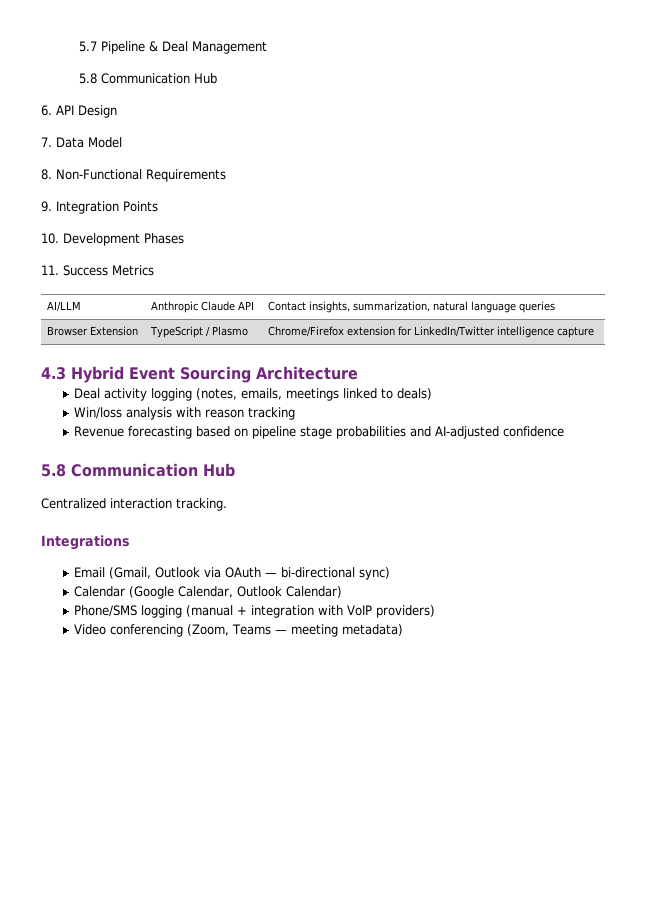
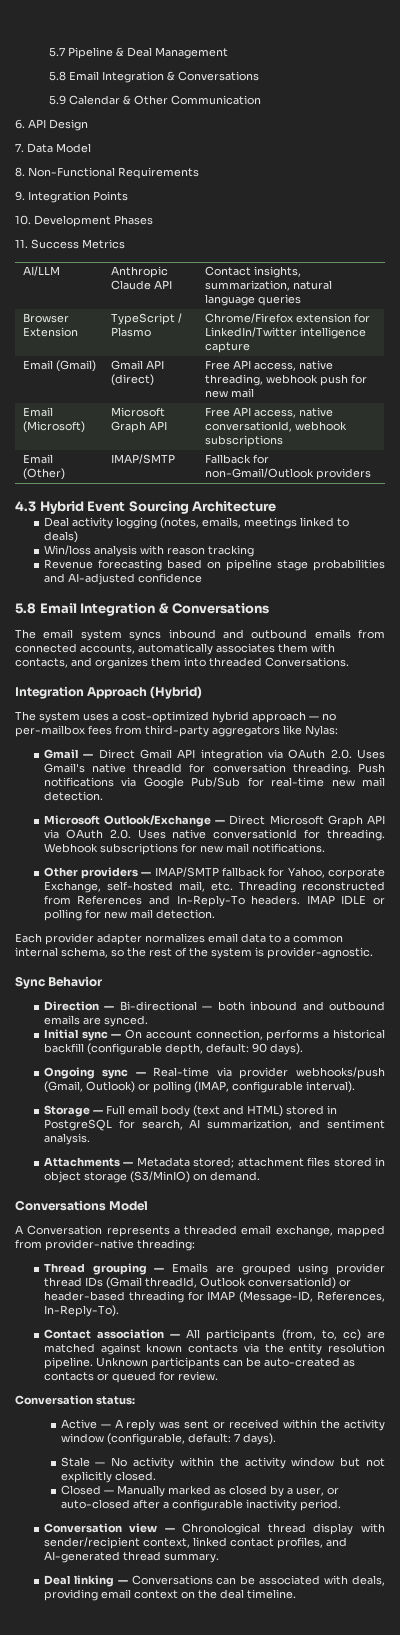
[101,73,218,84] Communication Hub -> [68,71,259,83] [48,95,261,105] Email Integration & Conversations // 5.9 Calendar & Other Communication
(594, 332) none -> [22,360,96,372] [110,360,164,370] [110,374,154,386] [204,360,333,371] [204,374,367,386] [204,388,254,398] [22,407,53,417] [22,421,85,433] [110,407,165,417] [110,421,167,433] [204,407,333,418] [204,421,347,432] [204,435,283,447] [22,454,53,464] [22,468,65,480] [110,454,175,464] [204,454,269,464] [204,468,371,480] // Email (Gmail) | Gmail API (direct) | Free API access, native threading, webhook push for new mail // Email (Microsoft) | Microsoft Graph API | Free API access, native conversationId, webhook subscriptions // Email (Other) | IMAP/SMTP | Fallback for non-Gmail/Outlook providers
[71,463,235,477] [41,498,227,511] [41,535,130,550] [73,567,390,580] [73,586,342,599] [73,605,435,618] [73,624,403,637] Communication Hub // Centralized interaction tracking. // Integrations // Email (Gmail, Outlook via OAuth — bi-directional sync) // Calendar (Google Calendar, Outlook Calendar) // Phone/SMS logging (manual + integration with VoIP providers) // Video conferencing (Zoom, Teams — meeting metadata) -> [39,603,270,616] [15,629,385,641] [15,643,335,655] [15,657,349,669] [15,686,203,699] [15,711,336,723] [15,725,338,737] [43,749,386,761] [43,763,385,775] [43,777,385,789] [43,791,103,801] [43,815,385,827] [43,829,385,841] [43,843,325,855] [43,867,385,879] [43,881,385,893] [43,895,385,907] [43,909,215,921] [15,933,343,945] [15,947,373,959] [15,976,103,989] [43,1001,385,1011] [43,1015,148,1027] [43,1029,385,1041] [43,1043,303,1055] [43,1067,385,1079] [43,1081,355,1093] [43,1105,337,1117] [43,1119,385,1131] [43,1133,90,1145] [43,1157,385,1168] [43,1171,260,1183] [15,1200,149,1211] [15,1225,385,1237] [15,1239,195,1251] [43,1263,385,1275] [43,1277,351,1289] [43,1291,385,1303] [43,1305,119,1317] [43,1329,386,1341] [43,1343,385,1355] [43,1357,355,1369] [43,1371,218,1383] [15,1395,135,1405] [60,1419,385,1431] [60,1433,276,1445] [60,1457,385,1469] [60,1471,156,1483] [60,1485,339,1497] [60,1499,341,1511] [43,1523,386,1535] [43,1537,347,1549] [43,1551,219,1563] [43,1575,385,1587] [43,1589,296,1601] Email Integration & Conversations // The email system syncs inbound and outbound emails from connected accounts, automatically associates them with contacts, and organizes them into threaded Conversations. // Integration Approach (Hybrid) // The system uses a cost-optimized hybrid approach — no per-mailbox fees from third-party aggregators like Nylas: // Gmail — Direct Gmail API integration via OAuth 2.0. Uses Gmail's native threadId for conversation threading. Push notifications via Google Pub/Sub for real-time new mail detection. // Microsoft Outlook/Exchange — Direct Microsoft Graph API via OAuth 2.0. Uses native conversationId for threading. Webhook subscriptions for new mail notifications. // Other providers — IMAP/SMTP fallback for Yahoo, corporate Exchange, self-hosted mail, etc. Threading reconstructed from References and In-Reply-To headers. IMAP IDLE or polling for new mail detection. // Each provider adapter normalizes email data to a common internal schema, so the rest of the system is provider-agnostic. // Sync Behavior // Direction — Bi-directional — both inbound and outbound emails are synced. // Initial sync — On account connection, performs a historical backfill (configurable depth, default: 90 days). // Ongoing sync — Real-time via provider webhooks/push (Gmail, Outlook) or polling (IMAP, configurable interval). // Storage — Full email body (text and HTML) stored in PostgreSQL for search, AI summarization, and sentiment analysis. // Attachments — Metadata stored; attachment files stored in object storage (S3/MinIO) on demand. // Conversations Model // A Conversation represents a threaded email exchange, mapped from provider-native threading: // Thread grouping — Emails are grouped using provider thread IDs (Gmail threadId, Outlook conversationId) or header-based threading for IMAP (Message-ID, References, In-Reply-To). // Contact association — All participants (from, to, cc) are matched against known contacts via the entity resolution pipeline. Unknown participants can be auto-created as contacts or queued for review. // Conversation status: // Active — A reply was sent or received within the activity window (configurable, default: 7 days). // Stale — No activity within the activity window but not explicitly closed. // Closed — Manually marked as closed by a user, or auto-closed after a configurable inactivity period. // Conversation view — Chronological thread display with sender/recipient context, linked contact profiles, and AI-generated thread summary. // Deal linking — Conversations can be associated with deals, providing email context on the deal timeline.

